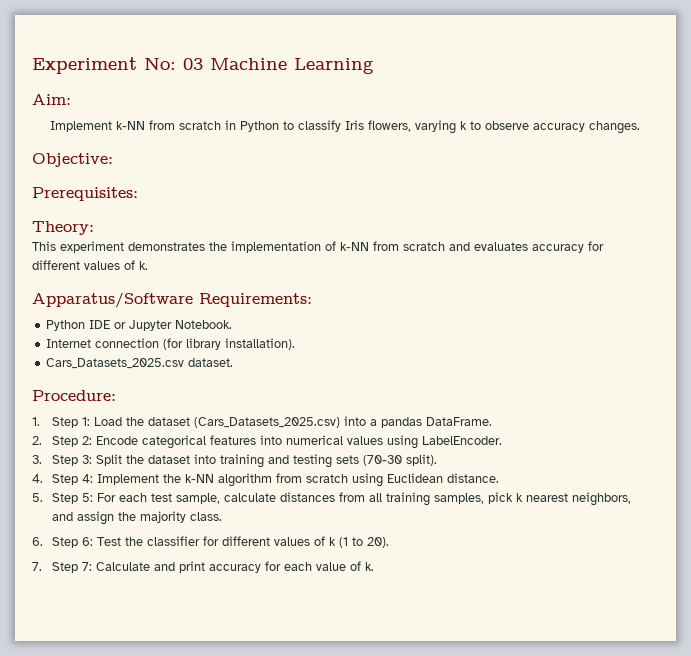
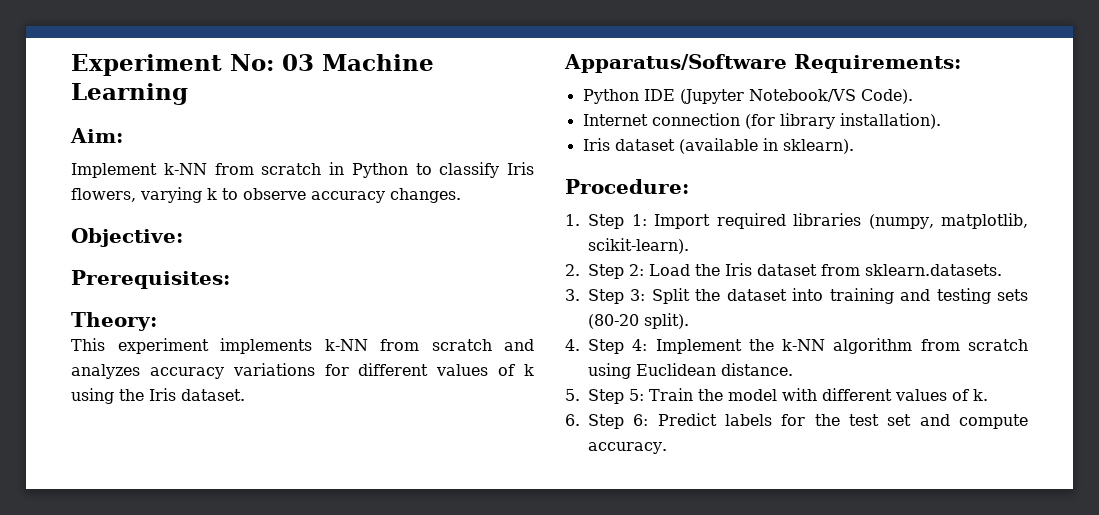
[128,241,336,253] demonstrates the implementation of -> [220,338,312,354] implements
[474,241,604,253] [32,260,148,270] evaluates accuracy for different values of k. -> [71,363,534,379] [71,388,245,404] analyzes accuracy variations for different values of k using the Iris dataset.
[114,320,233,331] or Jupyter Notebook. -> [679,89,913,104] (Jupyter Notebook/VS Code).
[46,358,234,369] Cars_Datasets_2025.csv dataset. -> [582,138,854,154] Iris dataset (available in sklearn).
[93,416,492,428] [32,435,502,449] Load the dataset (Cars_Datasets_2025.csv) into a pandas DataFrame. // 2. Step 2: Encode categorical features into numerical values using LabelEncoder. -> [654,213,1028,229] [588,238,689,254] [565,263,1002,279] Import required libraries (numpy, matplotlib, scikit-learn). // 2. Step 2: Load the Iris dataset from sklearn.datasets.
[362,455,402,466] (70-30 -> [588,314,639,329] (80-20
[96,492,631,506] [51,511,222,525] [32,536,389,548] [32,561,374,573] For each test sample, calculate distances from all training samples, pick k nearest neighbors, and assign the majority class. // 6. Step 6: Test the classifier for different values of k (1 to 20). // 7. Step 7: Calculate and print accuracy for each value of k. -> [649,388,988,401] [565,413,1028,429] [588,442,667,454] Train the model with different values of k. // 6. Step 6: Predict labels for the test set and compute accuracy.

